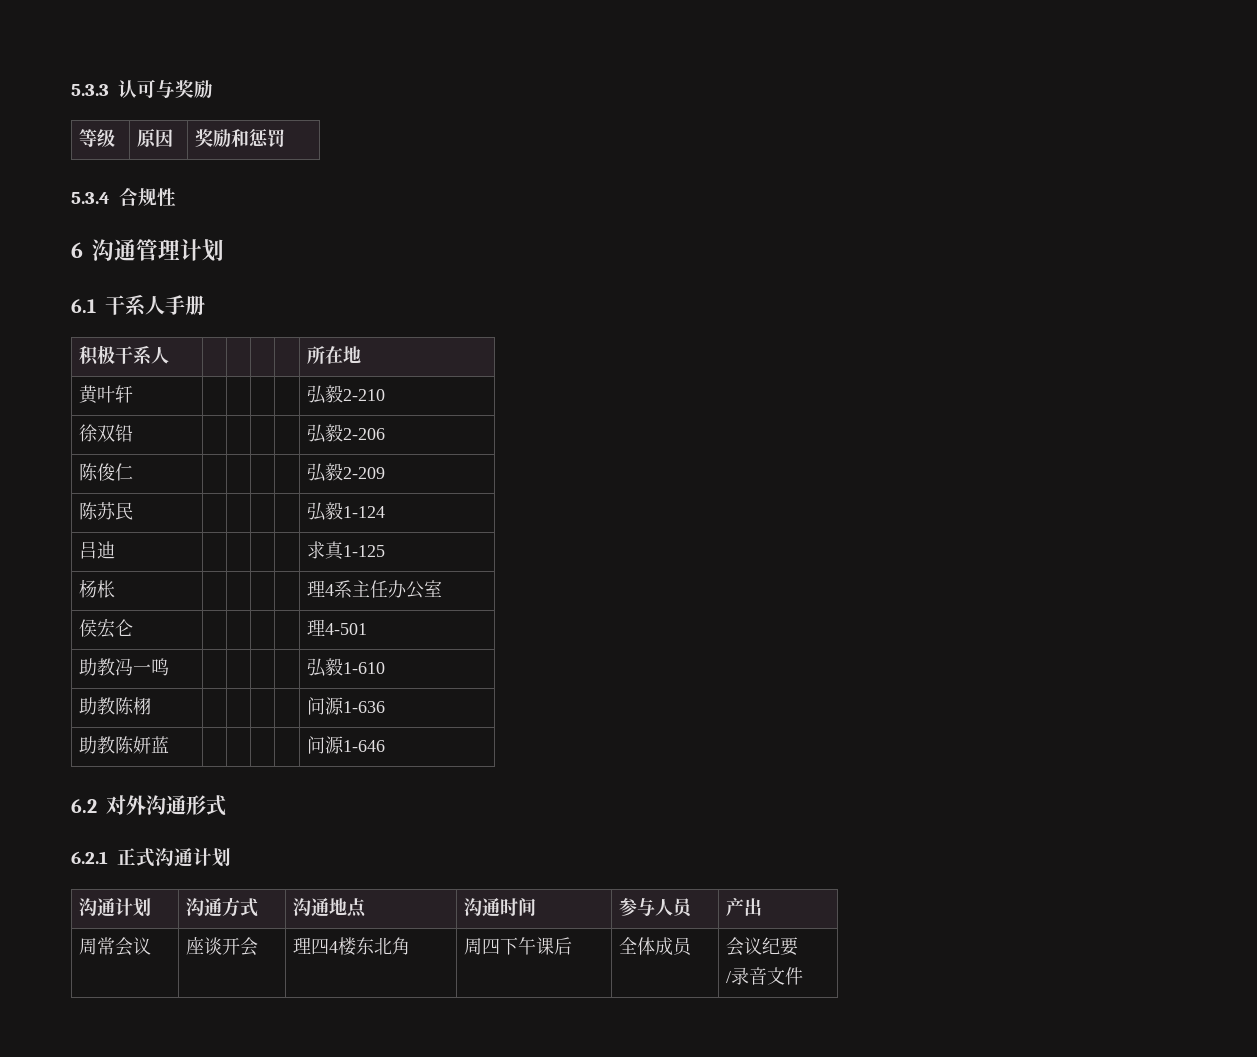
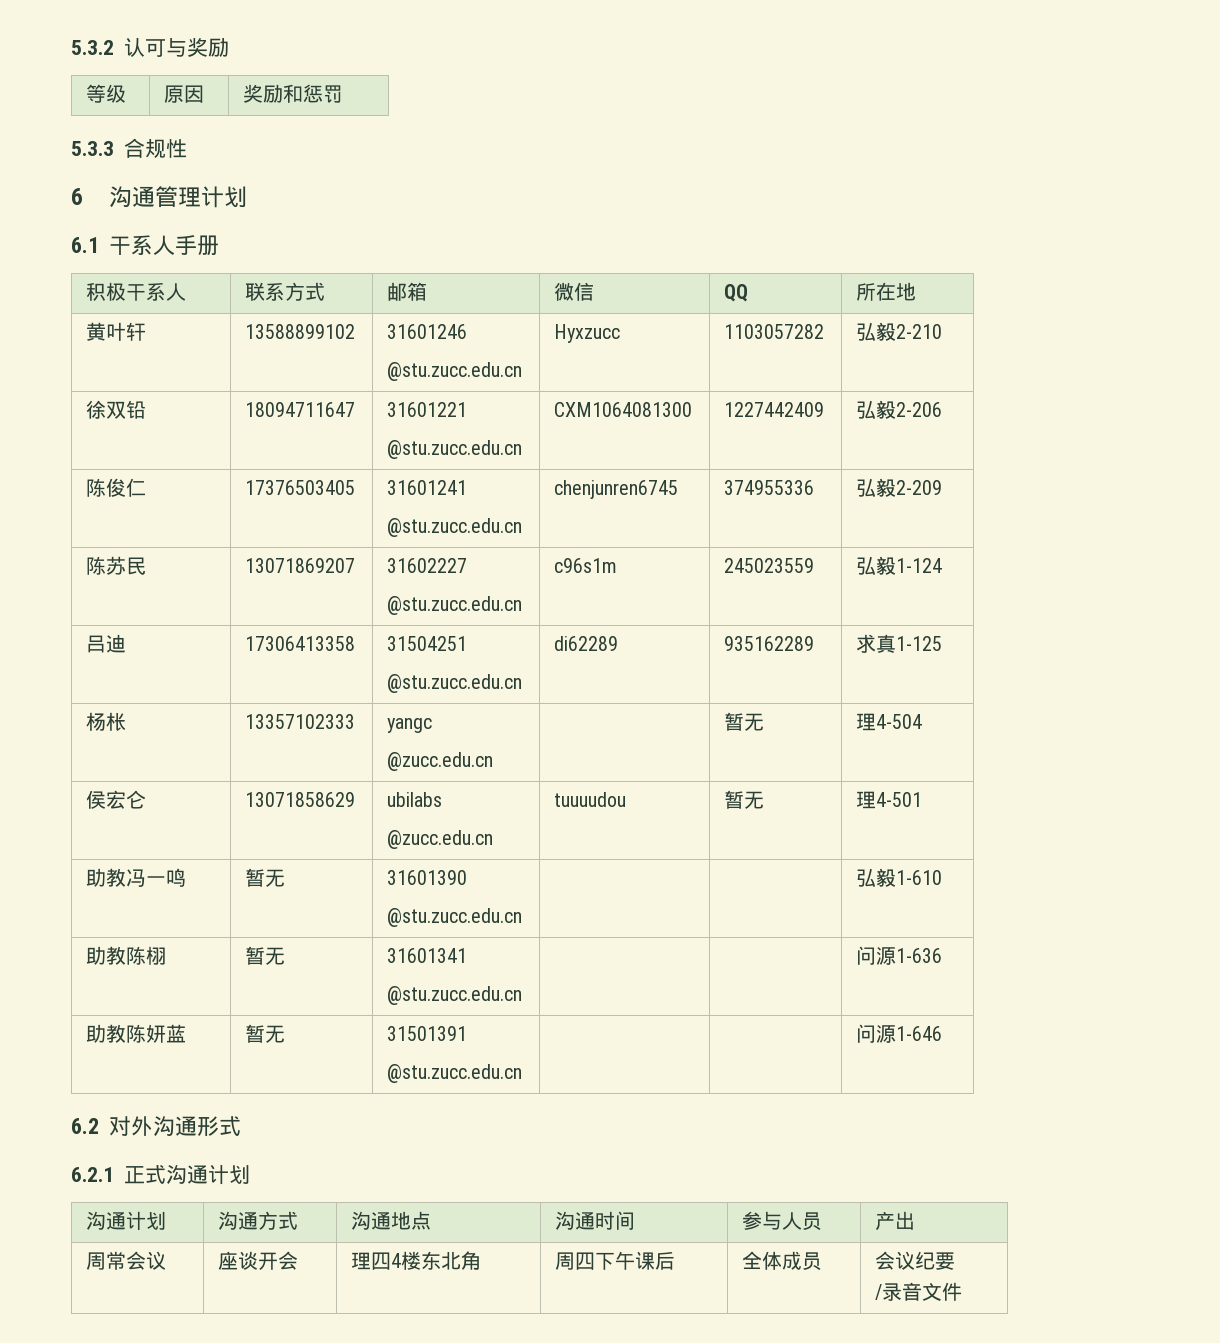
[71,84,109,96] 5.3.3 -> [71,40,114,55] 5.3.2
[71,192,110,204] 5.3.4 -> [71,141,114,156] 5.3.3
[306,346,361,364] [78,385,133,404] | | | | 所在地 // 黄叶轩 | | | | -> [245,282,326,301] [387,282,428,301] [554,282,595,301] [724,284,749,302] [856,282,917,301] [86,322,147,341] [245,324,356,339] [387,324,468,339] [387,362,523,381] [554,324,621,343] [724,324,825,339] 联系方式 | 邮箱 | 微信 | QQ | 所在地 // 黄叶轩 | 13588899102 | 31601246 // @stu.zucc.edu.cn | Hyxzucc | 1103057282
(133, 433) | | | -> [245,402,356,417] [387,402,468,417] [387,440,523,459] [554,402,693,417] [724,402,825,417] 18094711647 | 31601221 // @stu.zucc.edu.cn | CXM1064081300 | 1227442409
(133, 472) | | | -> [245,480,356,495] [387,480,468,495] [387,518,523,537] [554,480,679,499] [724,480,815,495] 17376503405 | 31601241 // @stu.zucc.edu.cn | chenjunren6745 | 374955336
[306,502,385,521] [78,541,115,559] [306,541,385,560] [78,579,115,598] [306,580,442,599] [78,619,133,638] | | | | 弘毅1-124 // 吕迪 | | | | | 求真1-125 // 杨枨 | | | | | 理4系主任办公室 // 侯宏仑 | | | | -> [245,558,356,573] [387,558,468,573] [387,596,523,615] [554,558,618,573] [724,558,815,573] [856,556,943,575] [86,634,127,653] [245,636,356,651] [387,636,468,651] [387,674,523,693] [554,636,619,651] [724,636,815,651] [856,634,943,653] [86,712,127,731] [245,714,356,729] [387,718,433,733] [387,752,494,771] [724,712,765,731] [856,713,923,731] [86,790,147,809] [245,792,356,807] [387,792,443,807] [387,830,494,849] [554,792,627,807] [724,790,765,809] 13071869207 | 31602227 // @stu.zucc.edu.cn | c96s1m | 245023559 | 弘毅1-124 // 吕迪 | 17306413358 | 31504251 // @stu.zucc.edu.cn | di62289 | 935162289 | 求真1-125 // 杨枨 | 13357102333 | yangc // @zucc.edu.cn | | 暂无 | 理4-504 // 侯宏仑 | 13071858629 | ubilabs // @zucc.edu.cn | tuuuudou | 暂无
(169, 667) | -> [245,868,286,887] [387,870,468,885] [387,908,523,927] 暂无 | 31601390 // @stu.zucc.edu.cn
(151, 706) | -> [245,946,286,965] [387,948,468,963] [387,986,523,1005] 暂无 | 31601341 // @stu.zucc.edu.cn
(169, 744) | -> [245,1024,286,1043] [387,1026,468,1041] [387,1064,523,1083] 暂无 | 31501391 // @stu.zucc.edu.cn

